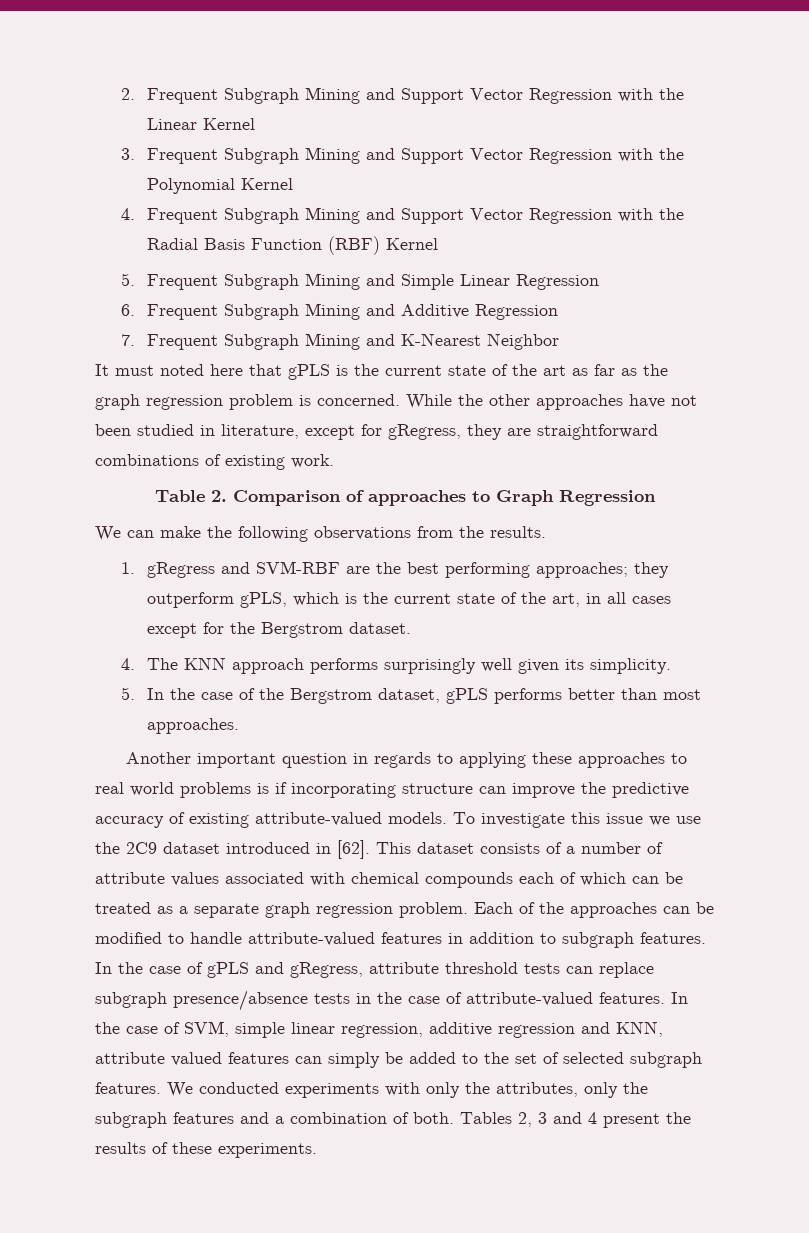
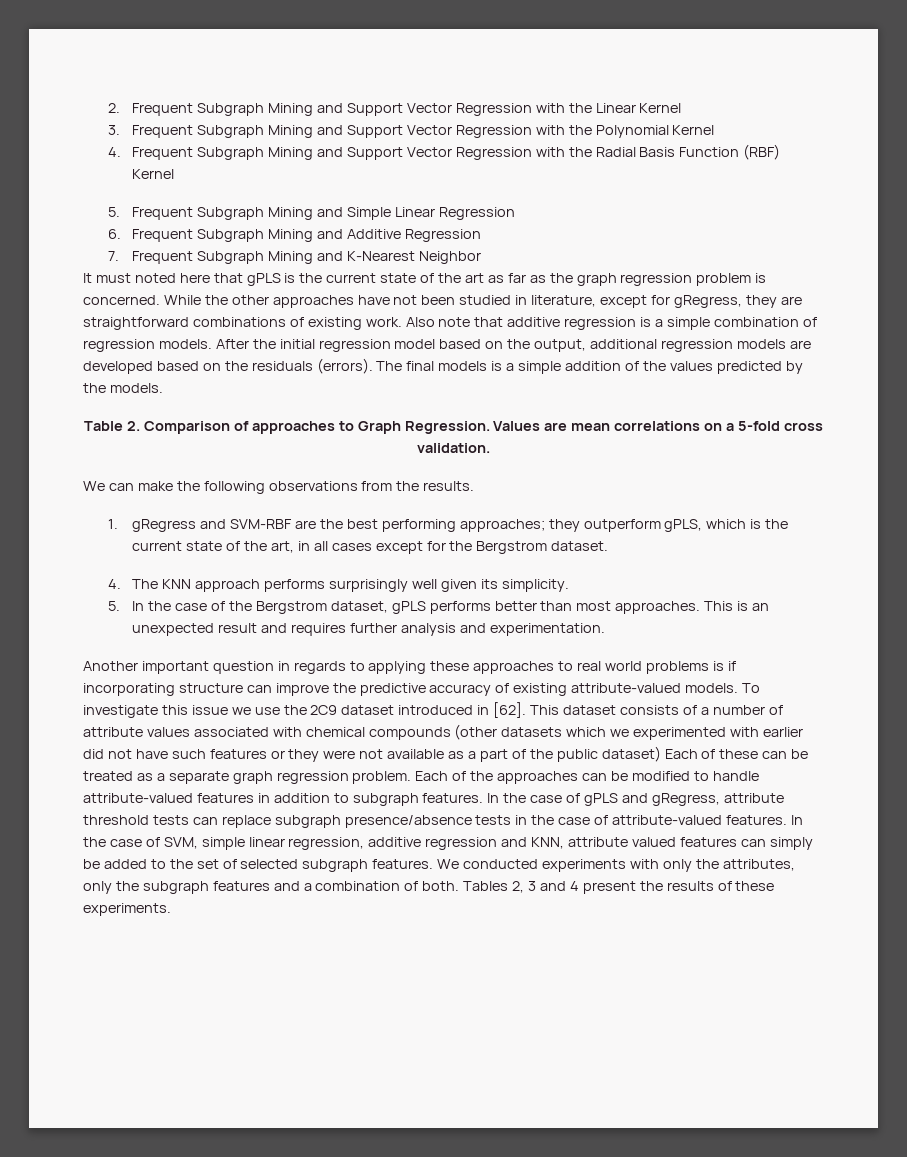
(334, 461) none -> [405,317,817,330] [83,339,811,352] [83,358,803,374] [83,383,163,393] Also note that additive regression is a simple combination of regression models. After the initial regression model based on the output, additional regression models are developed based on the residuals (errors). The final models is a simple addition of the values predicted by the models.
[558,490,656,506] Regression -> [404,421,823,434] [417,443,490,453] Regression. Values are mean correlations on a 5-fold cross validation.
(239, 726) none -> [704,601,770,611] [132,623,605,636] This is an unexpected result and requires further analysis and experimentation.
[519,872,626,886] each of which -> [454,724,803,740] [83,746,759,762] (other datasets which we experimented with earlier did not have such features or they were not available as a part of the public dataset) Each of these

